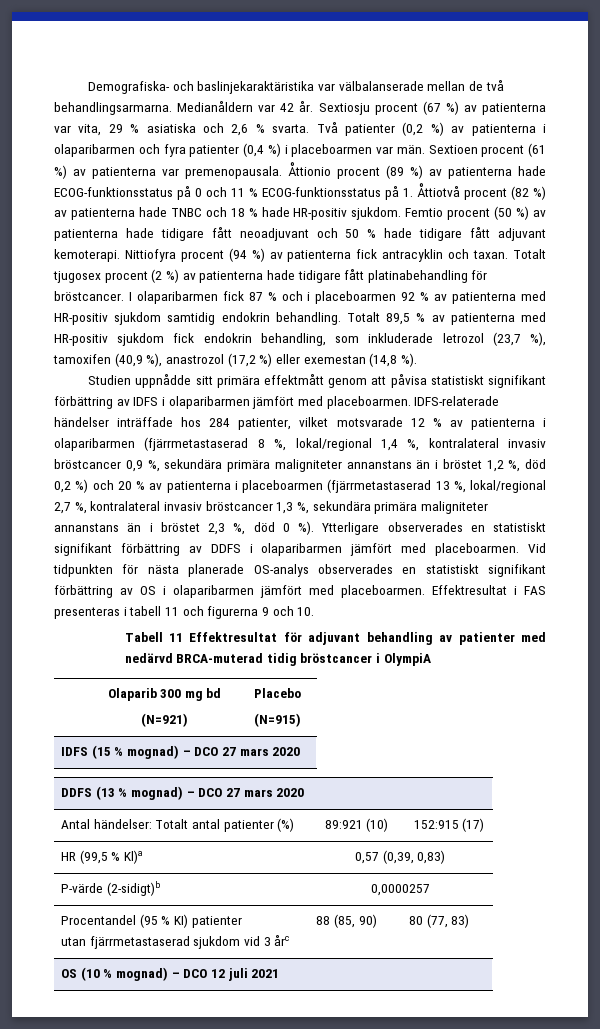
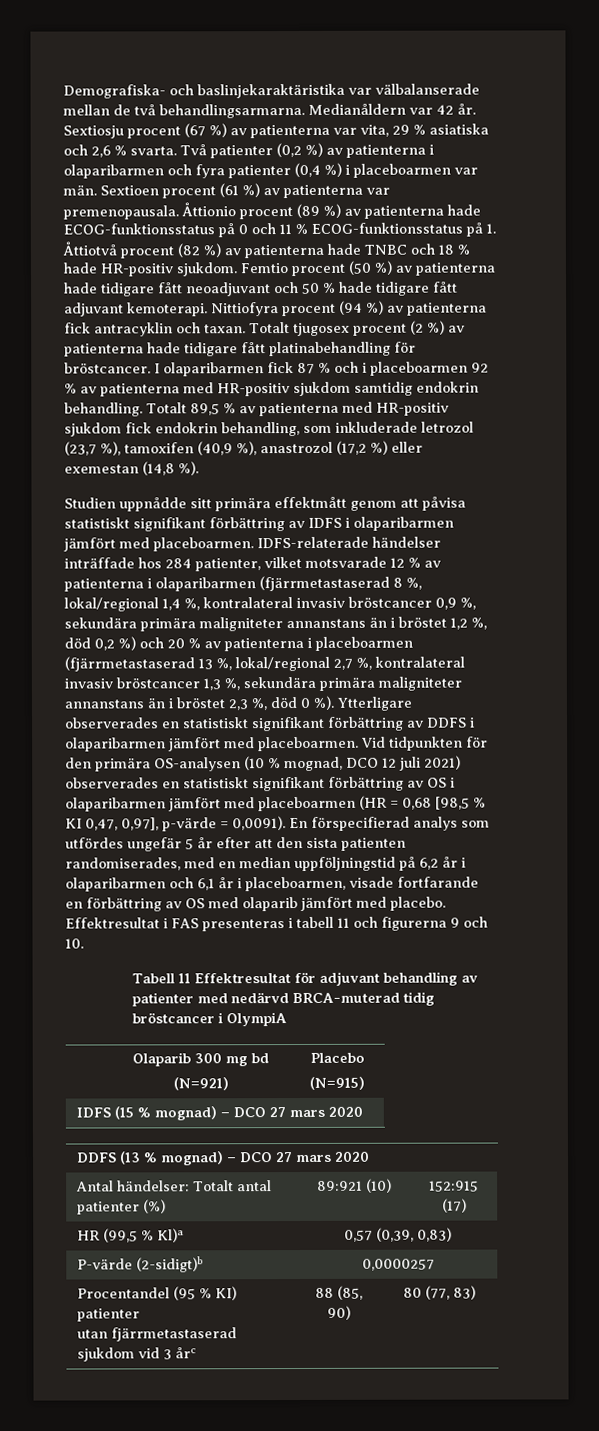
[147,564,309,577] nästa planerade OS-analys -> [65,755,461,772] den primära OS-analysen (10 % mognad, DCO 12 juli 2021)
[341,585,425,598] placeboarmen. -> [258,795,486,812] [65,816,490,832] [65,836,406,852] [65,856,466,872] [65,876,479,892] [65,896,446,912] placeboarmen (HR = 0,68 [98,5 % KI 0,47, 0,97], p-värde = 0,0091). En förspecifierad analys som utfördes ungefär 5 år efter att den sista patienten randomiserades, med en median uppföljningstid på 6,2 år i olaparibarmen och 6,1 år i placeboarmen, visade fortfarande en förbättring av OS med olaparib jämfört med placebo.
[61,967,280,981] // OS (10 % mognad) – DCO 12 juli 2021 -> (476, 1292) none

